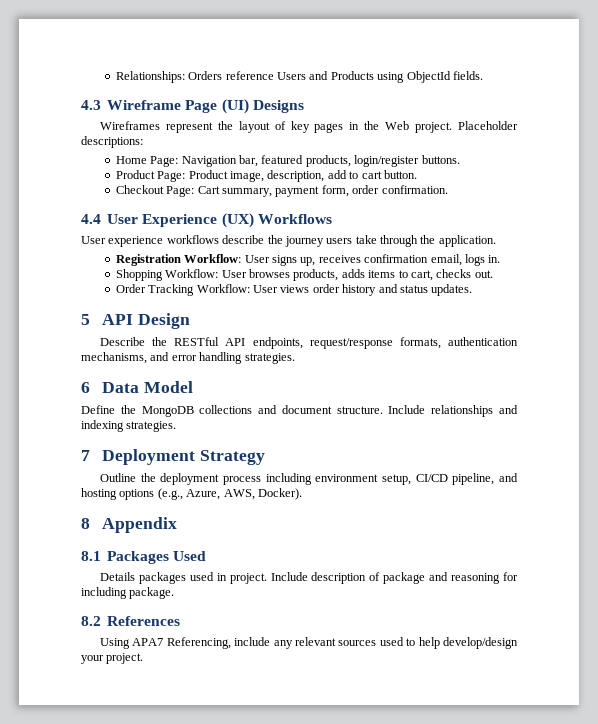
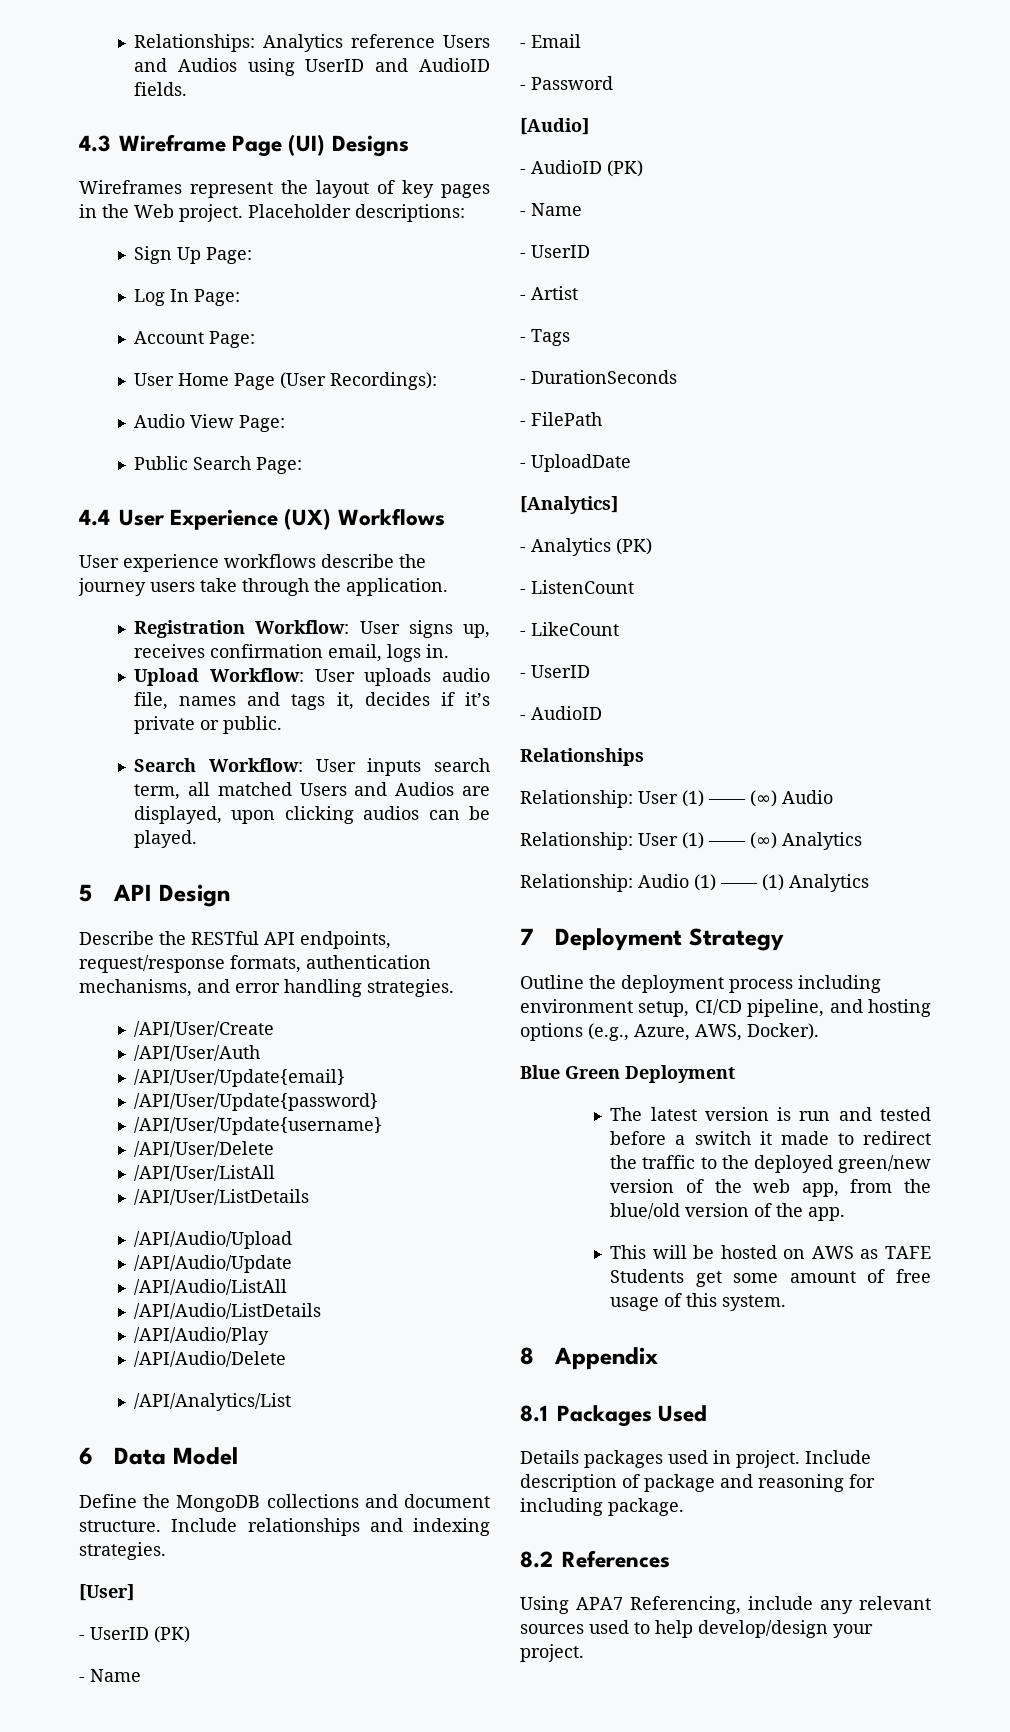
[188,71,223,80] Orders -> [263,34,344,52] Analytics
[330,71,451,83] Products using ObjectId -> [177,58,490,76] Audios using UserID and AudioID
[115,155,460,167] [115,170,417,182] [115,185,448,197] Home Page: Navigation bar, featured products, login/register buttons. // Product Page: Product image, description, add to cart button. // Checkout Page: Cart summary, payment form, order confirmation. -> [134,246,253,264] [134,289,241,306] [134,331,256,348] [134,372,438,390] [134,414,286,432] [134,456,303,474] Sign Up Page: // Log In Page: // Account Page: // User Home Page (User Recordings): // Audio View Page: // Public Search Page:
[115,269,493,281] [115,284,473,296] Shopping Workflow: User browses products, adds items to cart, checks out. // Order Tracking Workflow: User views order history and status updates. -> [134,668,490,686] [134,692,490,710] [134,716,283,734] [134,758,490,776] [134,782,490,800] [134,806,491,824] [134,830,198,848] Upload Workflow: User uploads audio file, names and tags it, decides if it’s private or public. // Search Workflow: User inputs search term, all matched Users and Audios are displayed, upon clicking audios can be played.
(295, 358) none -> [134,1021,275,1037] [134,1045,261,1061] [134,1069,346,1087] [134,1093,379,1111] [134,1117,383,1135] [134,1141,275,1157] [134,1165,276,1181] [134,1189,310,1205] [134,1231,293,1249] [134,1255,293,1273] [134,1279,288,1295] [134,1303,322,1319] [134,1327,270,1345] [134,1351,287,1367] [134,1393,292,1411] // /API/User/Create // /API/User/Auth // /API/User/Update{email} // /API/User/Update{password} // /API/User/Update{username} // /API/User/Delete // /API/User/ListAll // /API/User/ListDetails // /API/Audio/Upload // /API/Audio/Update // /API/Audio/ListAll // /API/Audio/ListDetails // /API/Audio/Play // /API/Audio/Delete // /API/Analytics/List
(177, 426) none -> [79,1584,134,1601] [79,1626,190,1643] [79,1669,141,1682] [520,34,581,48] [520,76,613,90] [520,118,589,135] [520,160,643,177] [520,203,582,216] [520,245,590,258] [520,286,578,300] [520,329,570,346] [520,370,677,384] [520,412,602,426] [520,454,631,472] [520,496,618,514] [520,538,652,556] [520,580,634,594] [520,622,619,636] [520,665,590,678] [520,706,602,720] [520,748,644,766] [520,790,833,808] [520,832,862,850] [520,874,869,892] // [User] // - UserID (PK) // - Name // - Email // - Password // [Audio] // - AudioID (PK) // - Name // - UserID // - Artist // - Tags // - DurationSeconds // - FilePath // - UploadDate // [Analytics] // - Analytics (PK) // - ListenCount // - LikeCount // - UserID // - AudioID // Relationships // Relationship: User (1) —— (∞) Audio // Relationship: User (1) —— (∞) Analytics // Relationship: Audio (1) —— (1) Analytics
(302, 494) none -> [520,1065,735,1083] [610,1107,931,1121] [610,1131,931,1145] [610,1155,931,1173] [610,1179,931,1197] [610,1203,846,1221] [610,1245,931,1259] [610,1269,931,1287] [610,1293,787,1311] // Blue Green Deployment // The latest version is run and tested before a switch it made to redirect the traffic to the deployed green/new version of the web app, from the blue/old version of the app. // This will be hosted on AWS as TAFE Students get some amount of free usage of this system.

